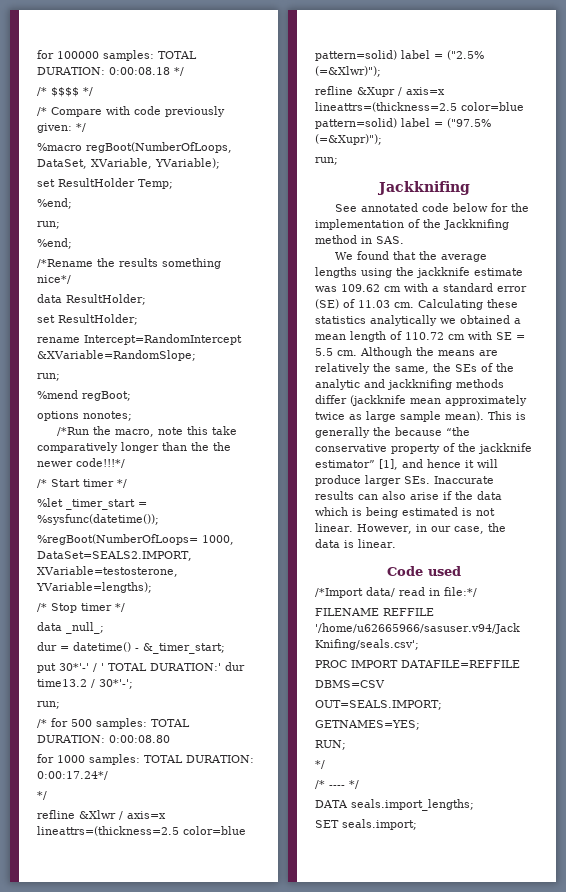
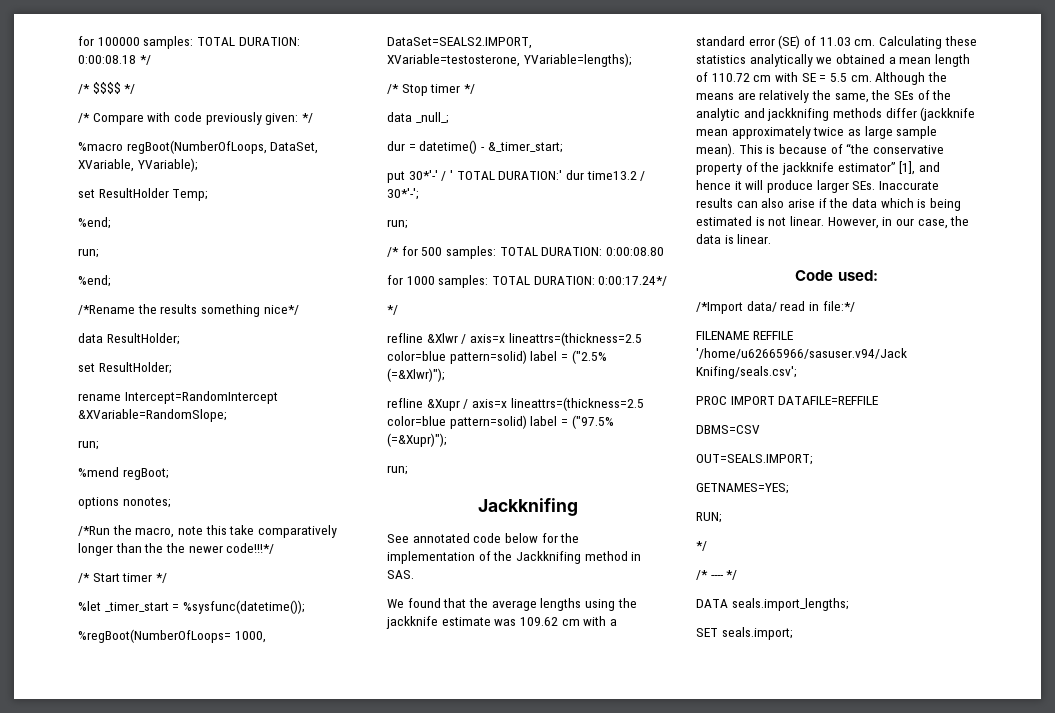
[315,427,442,438] generally the because -> [778,144,843,154] because of
[428,566,461,576] used -> [837,270,878,281] used:

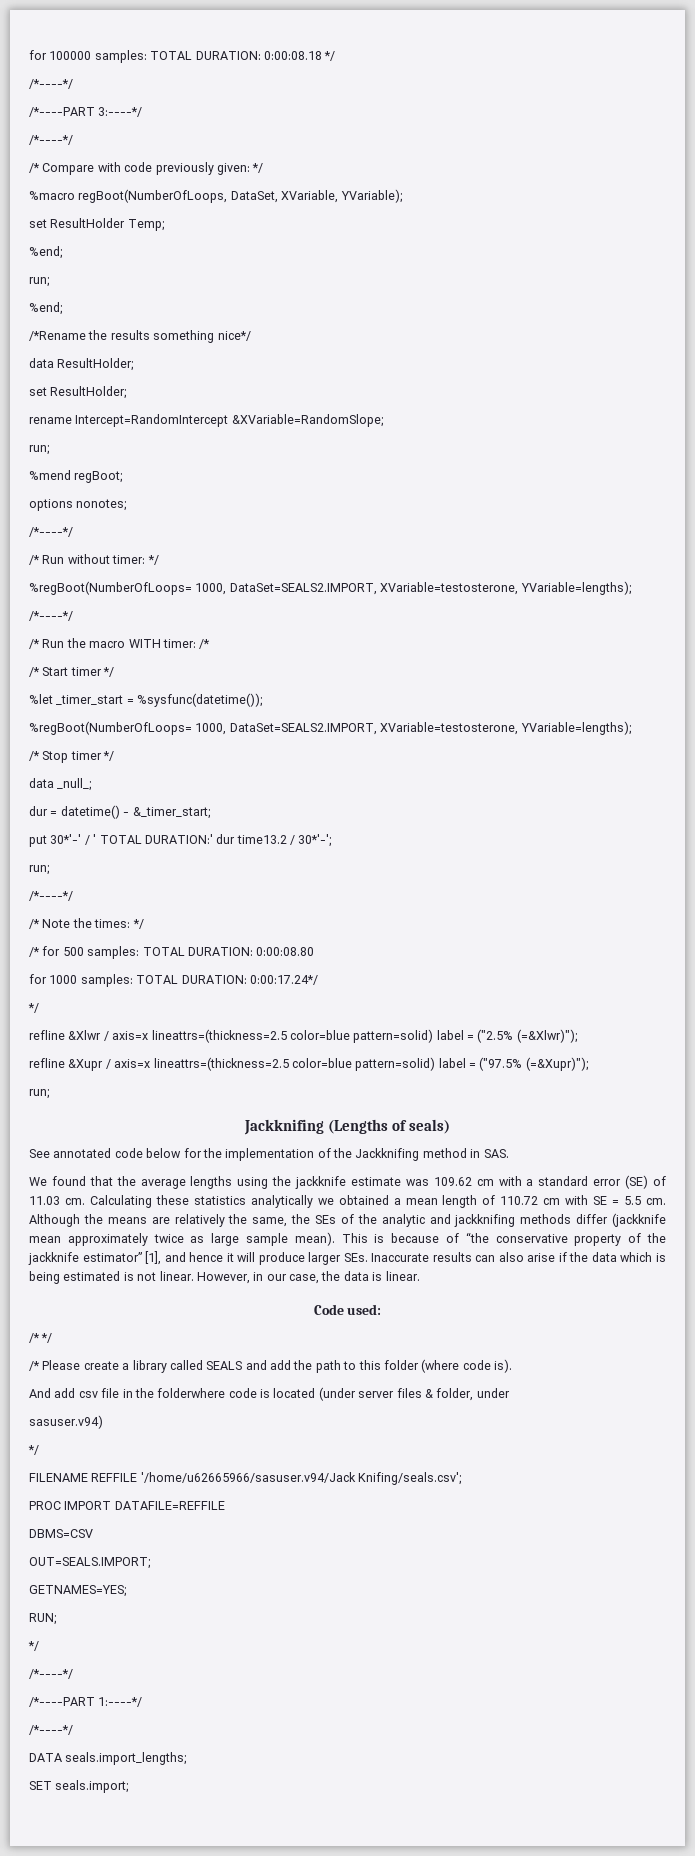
[78,82,136,94] /* $$$$ */ -> [29,79,73,89] [29,107,143,117] [29,135,73,145] /*----*/ // /*----PART 3:----*/ // /*----*/
[78,525,337,538] [78,543,275,556] /*Run the macro, note this take comparatively longer than the the newer code!!!*/ -> [29,527,73,537] [29,554,159,565] [29,581,631,595] [29,611,73,621] [29,638,211,649] /*----*/ // /* Run without timer: */ // %regBoot(NumberOfLoops= 1000, DataSet=SEALS2.IMPORT, XVariable=testosterone, YVariable=lengths); // /*----*/ // /* Run the macro WITH timer: /*
(408, 224) none -> [29,891,73,901] [29,918,144,929] // /*----*/ // /* Note the times: */
(578, 507) none -> [328,1119,450,1134] (Lengths of seals)
[696,301,855,314] /*Import data/ read in file:*/ -> [29,1333,53,1343] [29,1359,512,1373] [29,1387,510,1401] [29,1415,103,1429] [28,1445,39,1455] /* */ // /* Please create a library called SEALS and add the path to this folder (where code is). // And add csv file in the folderwhere code is located (under server files & folder, under // sasuser.v94) // */
[696,570,738,580] /* ---- */ -> [29,1669,73,1679] [29,1697,143,1707] [29,1725,73,1735] /*----*/ // /*----PART 1:----*/ // /*----*/

